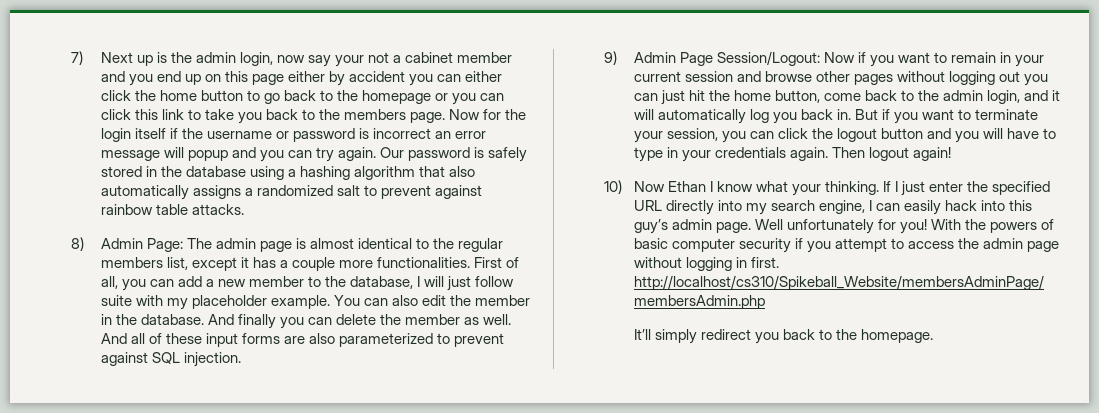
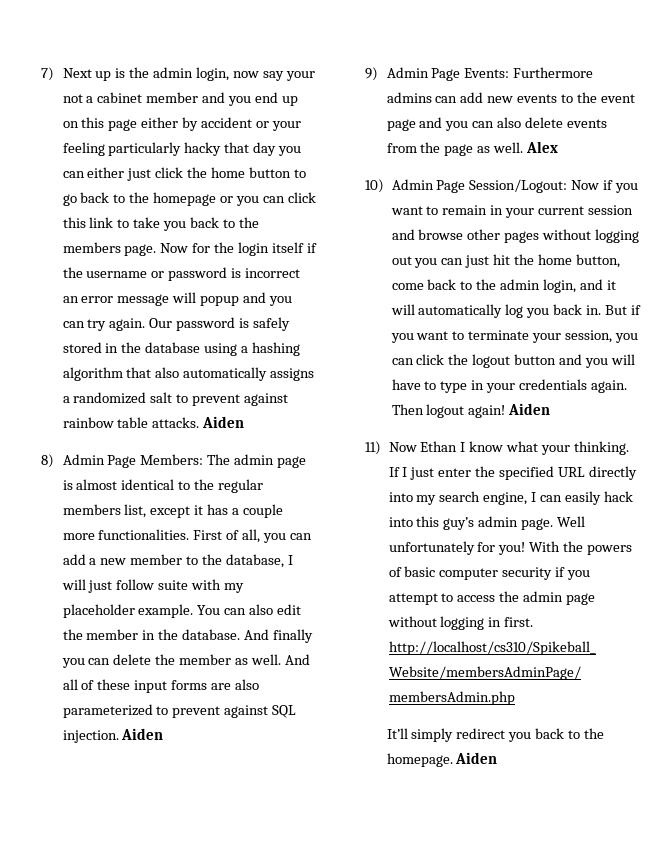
(406, 76) none -> [256,121,301,131] [62,142,277,156] or your feeling particularly hacky that day
(503, 76) none -> [127,168,152,181] just
(244, 209) none -> [202,416,245,428] Aiden
[146,238,183,252] Page: -> [107,454,204,468] Page Members:
[603,51,617,65] // 9) -> [121,728,164,740] [365,67,594,81] [386,92,635,103] [386,117,608,131] [386,141,559,156] [365,179,385,193] Aiden // 9) Admin Page Events: Furthermore admins can add new events to the event page and you can also delete events from the page as well. Alex // 10)
[603,180,622,194] // 10) -> [508,403,551,415] [365,441,382,455] Aiden // 11)
(934, 336) none -> [455,752,498,764] Aiden

